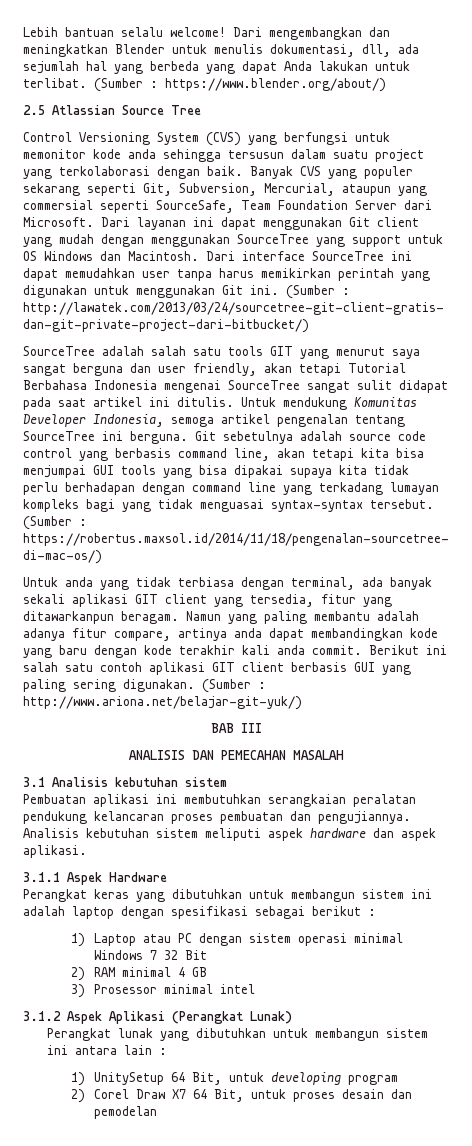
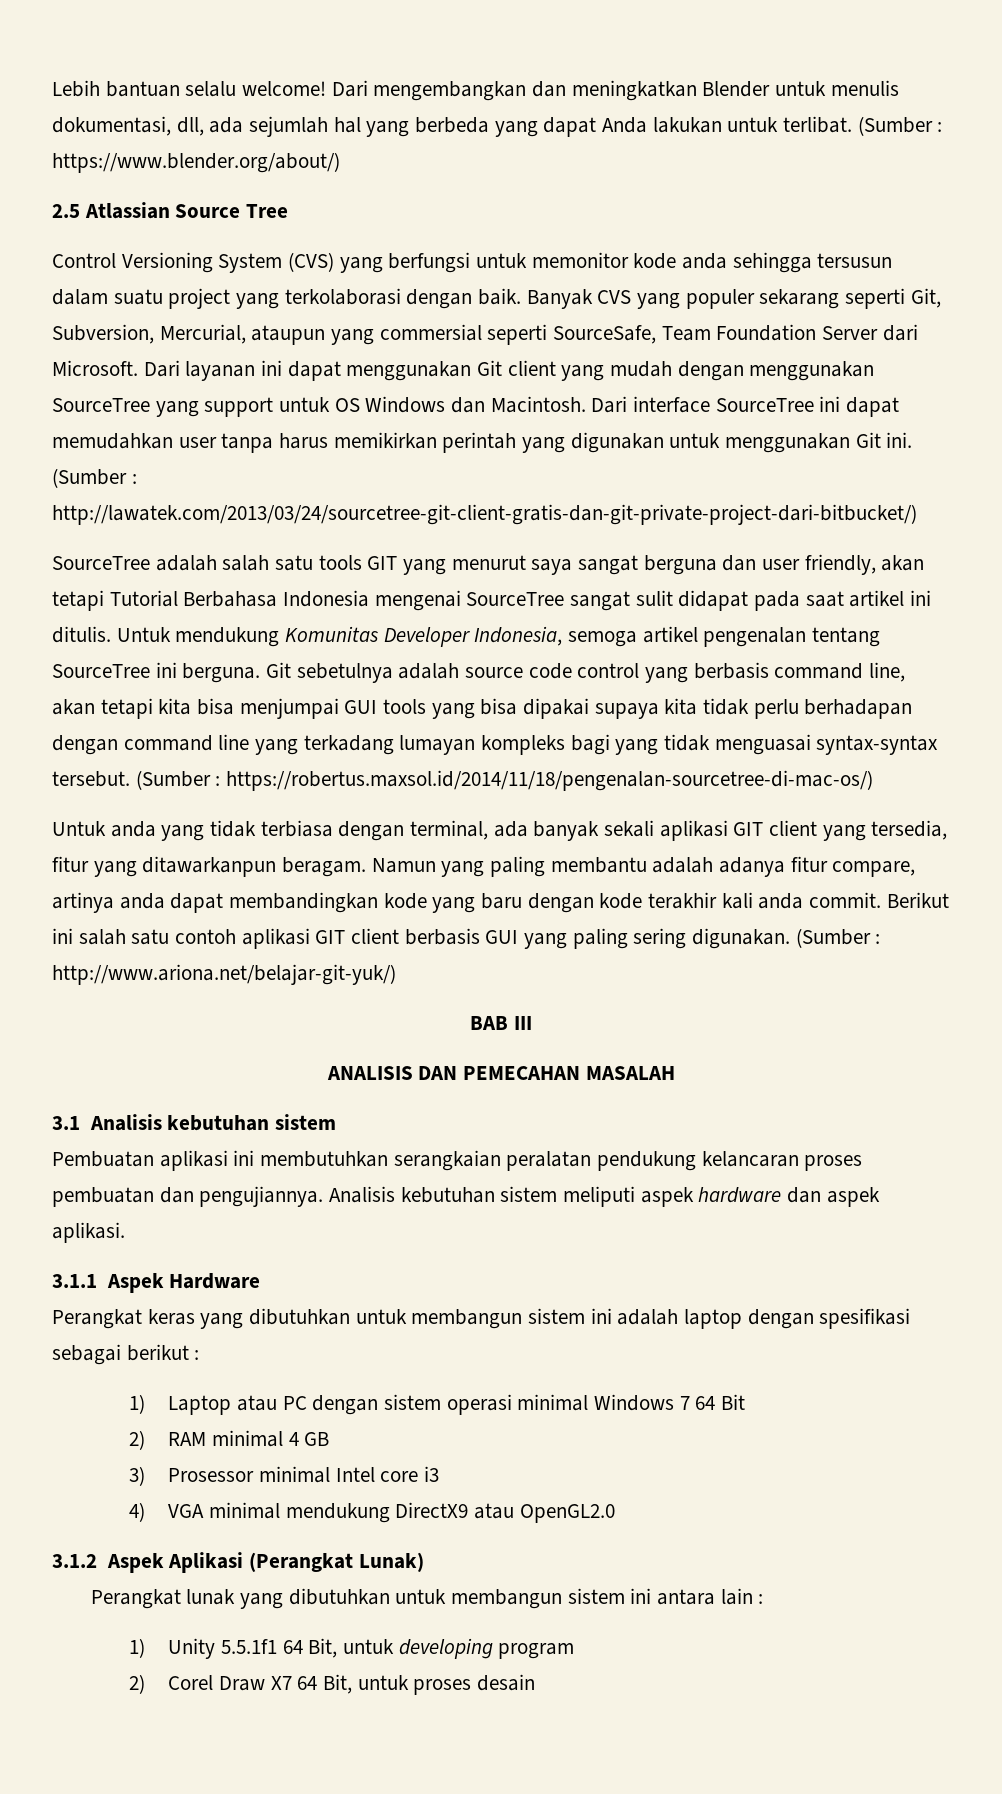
[164,950,179,960] 32 -> [695,1396,716,1410] 64
[220,984,256,994] intel -> [335,1466,439,1482] [129,1502,615,1523] Intel core i3 // 4) VGA minimal mendukung DirectX9 atau OpenGL2.0
[94,1072,165,1085] UnitySetup -> [168,1638,277,1659] Unity 5.5.1f1
[391,1089,413,1099] [94,1106,158,1119] dan pemodelan -> (535, 1682) none

